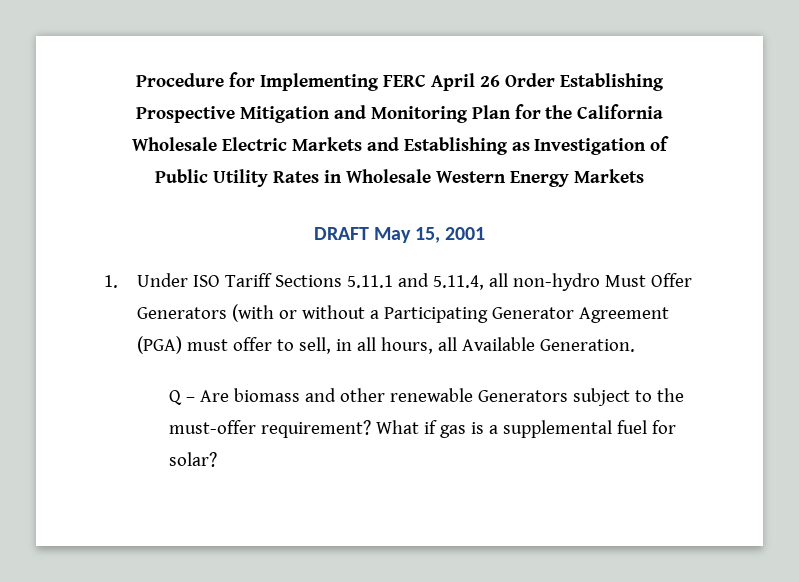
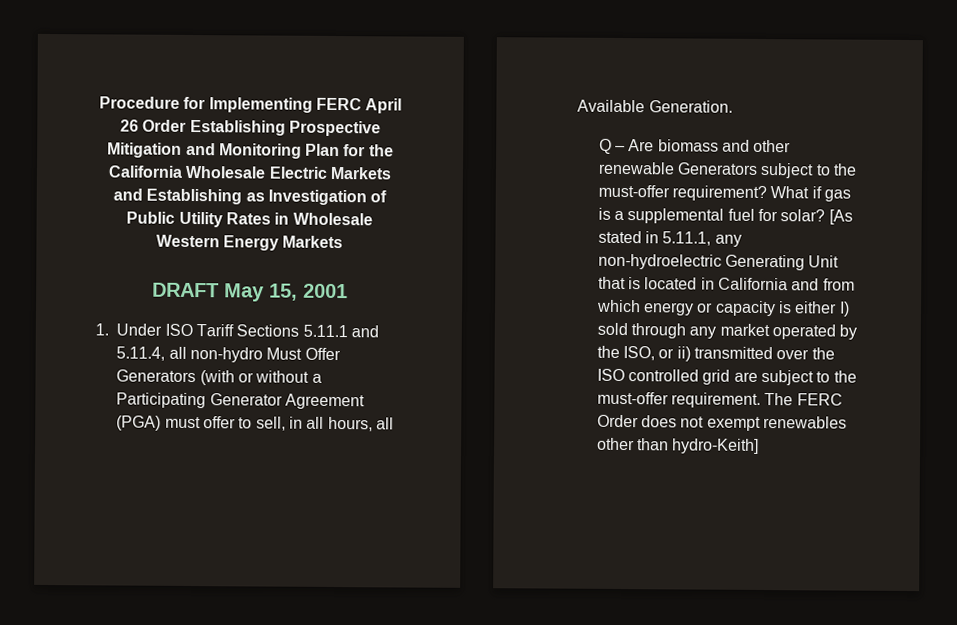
(218, 459) none -> [828,209,853,225] [597,230,742,247] [597,253,840,271] [597,276,855,291] [596,299,850,317] [596,322,858,340] [596,345,835,362] [596,368,857,386] [596,391,843,408] [596,414,847,431] [596,437,760,454] [As stated in 5.11.1, any non-hydroelectric Generating Unit that is located in California and from which energy or capacity is either I) sold through any market operated by the ISO, or ii) transmitted over the ISO controlled grid are subject to the must-offer requirement. The FERC Order does not exempt renewables other than hydro-Keith]

